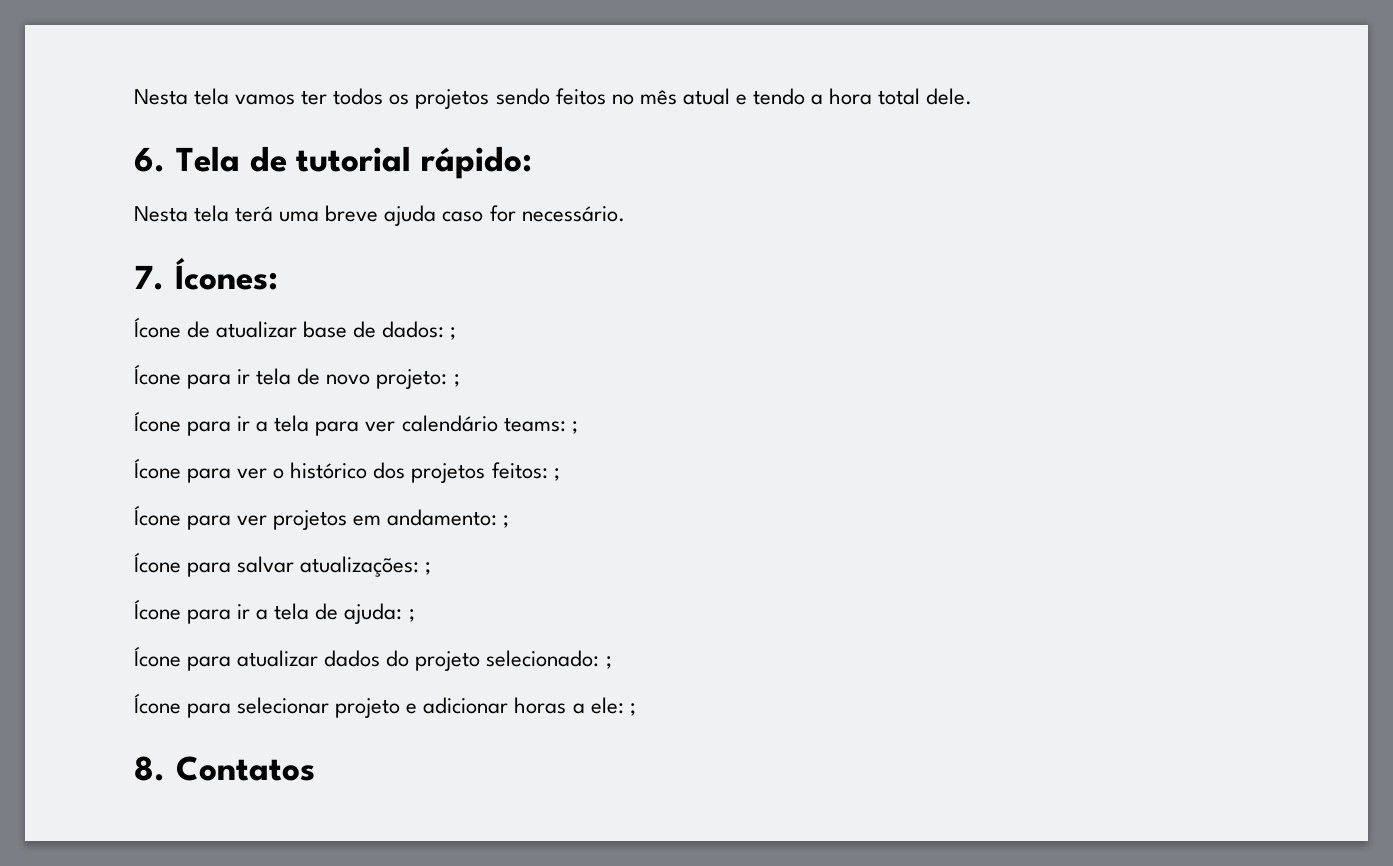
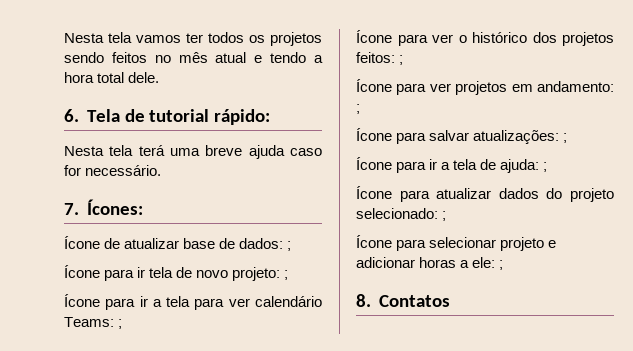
[503,417,566,432] teams: -> [64,317,114,327] Teams:

